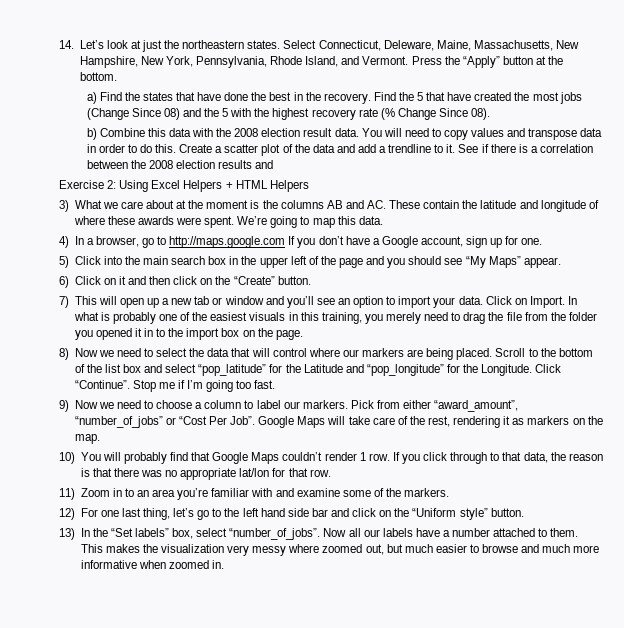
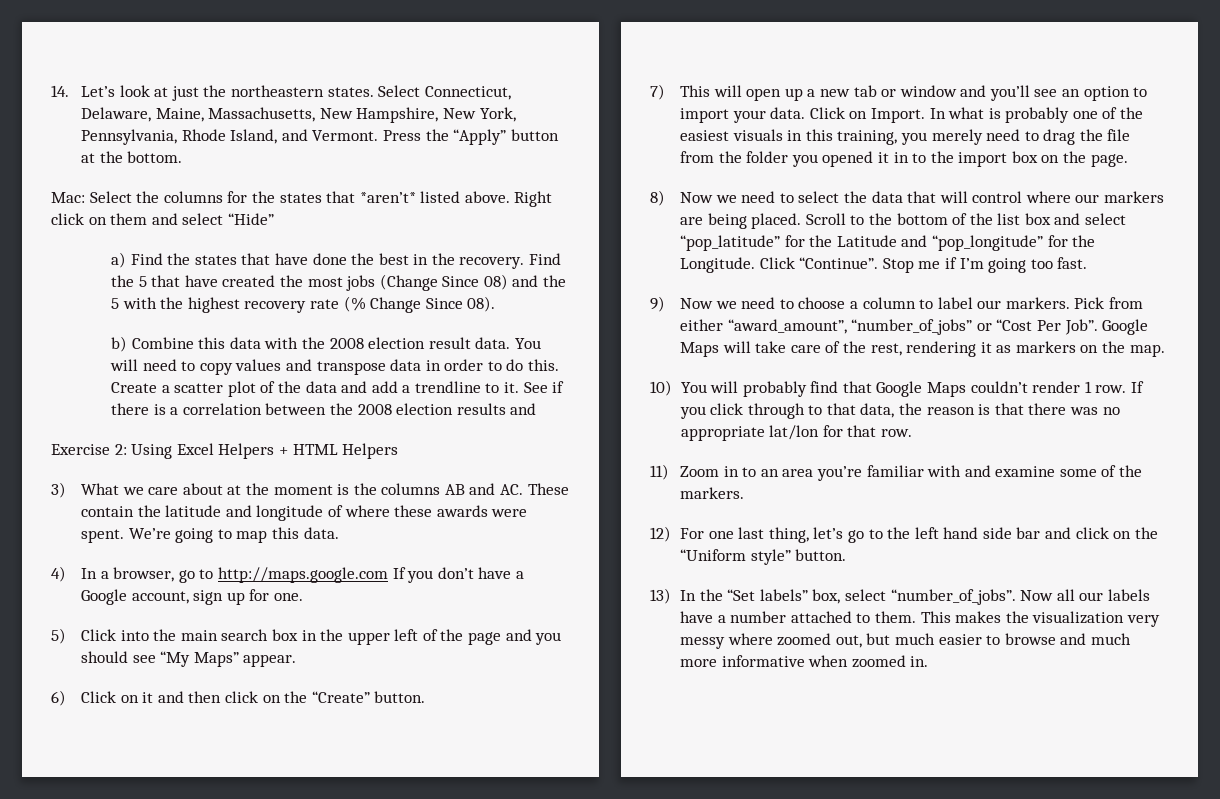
[383,40,434,51] Deleware, -> [80,107,151,122] Delaware,
(117, 76) none -> [51,191,553,207] [51,213,274,225] // Mac: Select the columns for the states that *aren’t* listed above. Right click on them and select “Hide”

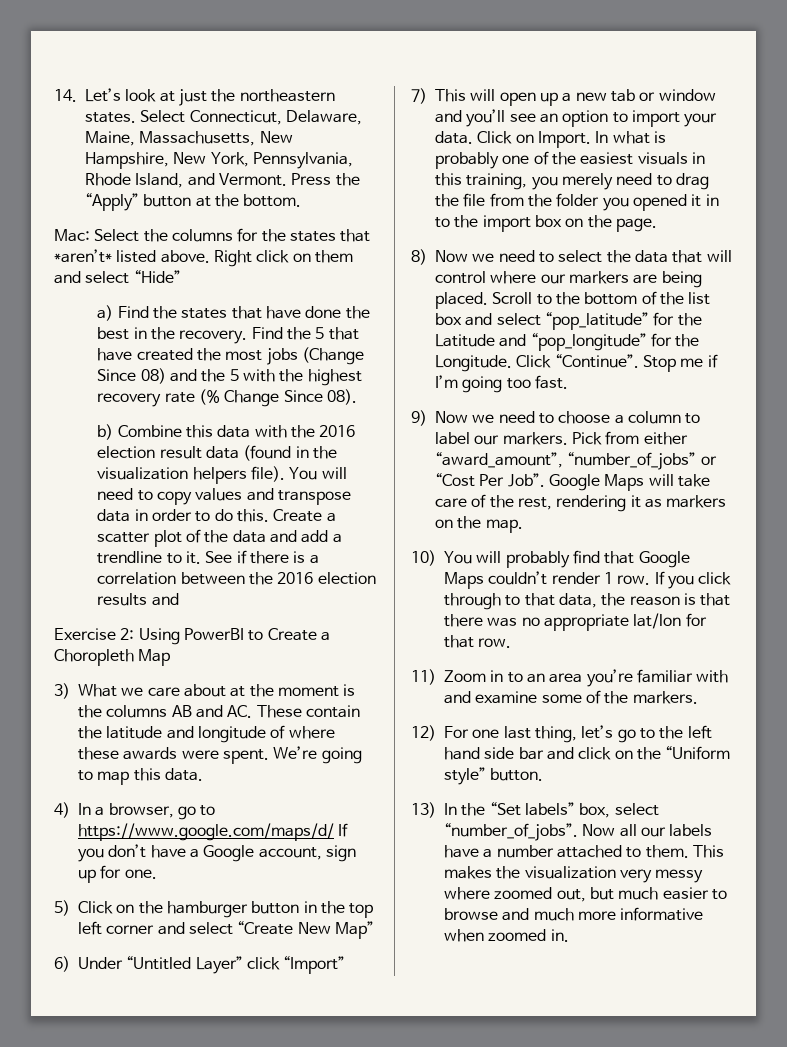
[329,338,364,349] 2008 -> [319,425,356,437] 2016
[475,337,511,349] data. -> [206,445,338,461] [97,466,286,484] data (found in the visualization helpers file).
[357,404,392,415] 2008 -> [277,572,314,584] 2016
[176,443,399,459] Excel Helpers + HTML Helpers -> [183,628,330,641] [54,649,171,666] PowerBI to Create a Choropleth Map
[217,567,388,583] http://maps.google.com -> [78,823,334,841] https://www.google.com/maps/d/
[120,629,562,645] [80,651,297,667] [51,690,426,706] into the main search box in the upper left of the page and you should see “My Maps” appear. // 6) Click on it and then click on the “Create” button. -> [116,901,374,918] [78,921,374,939] [54,956,346,974] on the hamburger button in the top left corner and select “Create New Map” // 6) Under “Untitled Layer” click “Import”

